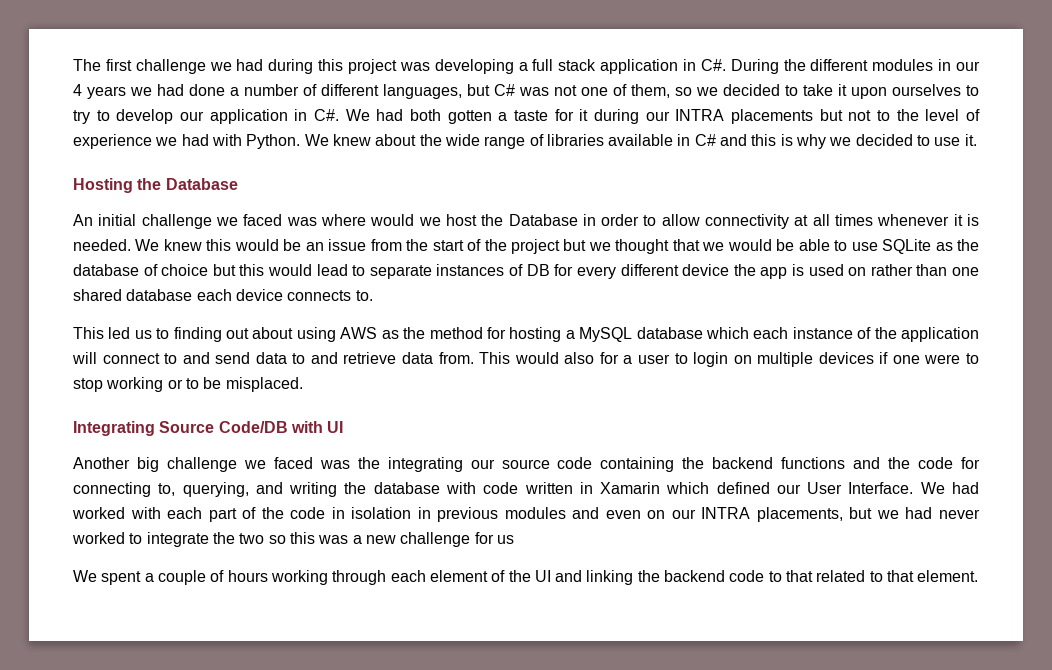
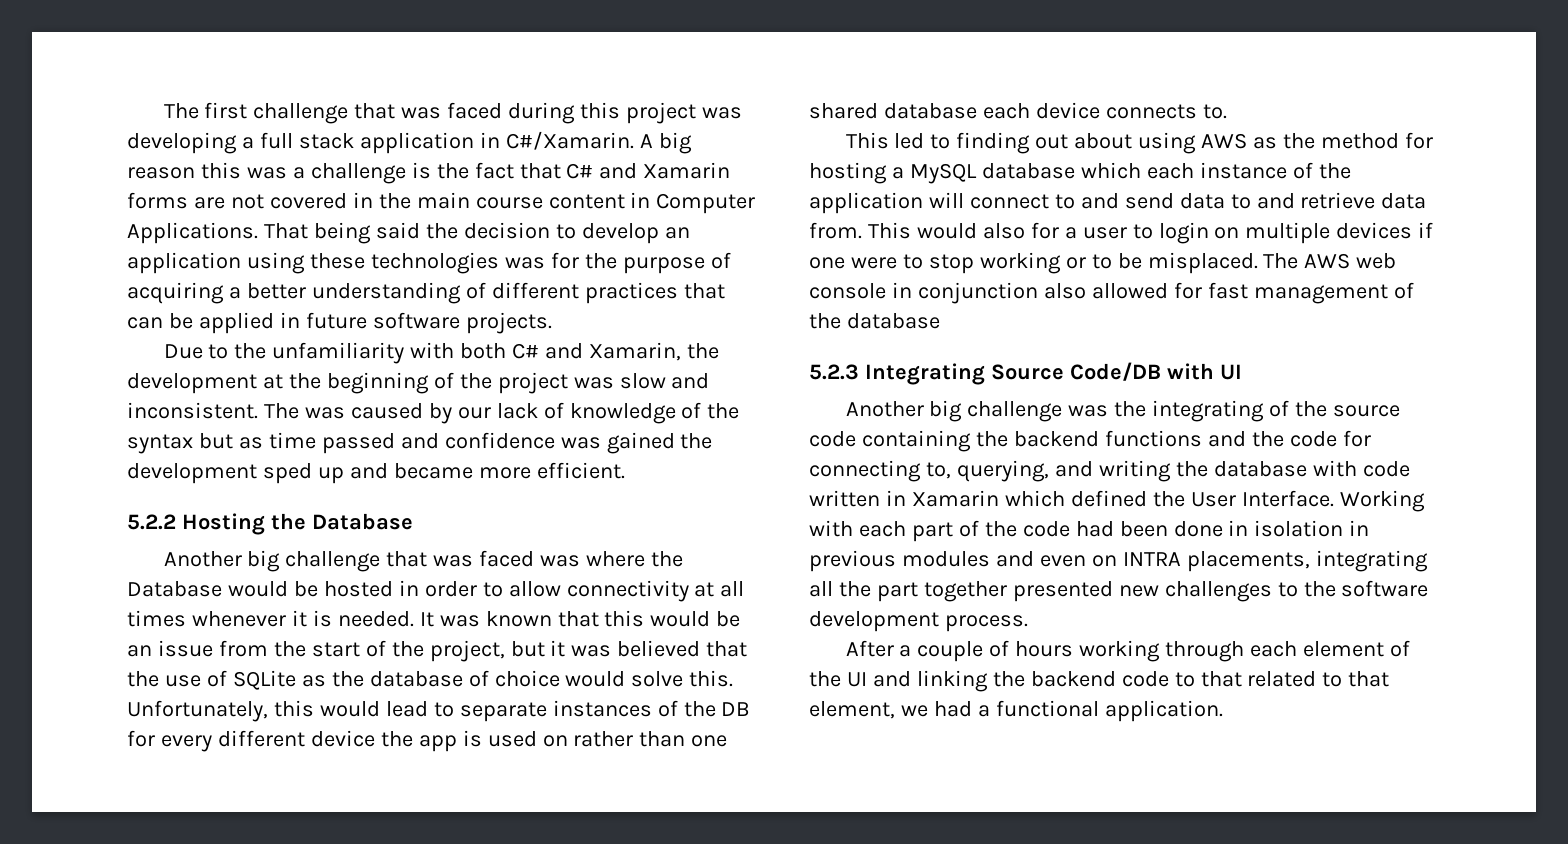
[209,59,264,71] we had -> [354,102,503,119] that was faced
[700,59,981,74] [73,84,979,99] [73,109,980,124] [73,134,977,149] [73,178,238,193] [73,214,578,229] C#. During the different modules in our 4 years we had done a number of different languages, but C# was not one of them, so we decided to take it upon ourselves to try to develop our application in C#. We had both gotten a taste for it during our INTRA placements but not to the level of experience we had with Python. We knew about the wide range of libraries available in C# and this is why we decided to use it. // Hosting the Database // An initial challenge we faced was where would we host the Database -> [505,131,692,154] [127,162,731,184] [127,192,756,214] [127,222,690,244] [127,252,731,274] [127,282,725,304] [127,312,552,334] [163,342,719,364] [127,372,710,394] [127,402,740,424] [127,432,713,454] [127,462,625,484] [127,513,413,535] [163,550,684,572] [127,581,393,597] C#/Xamarin. A big reason this was a challenge is the fact that C# and Xamarin forms are not covered in the main course content in Computer Applications. That being said the decision to develop an application using these technologies was for the purpose of acquiring a better understanding of different practices that can be applied in future software projects. // Due to the unfamiliarity with both C# and Xamarin, the development at the beginning of the project was slow and inconsistent. The was caused by our lack of knowledge of the syntax but as time passed and confidence was gained the development sped up and became more efficient. // 5.2.2 Hosting the Database // Another big challenge that was faced was where the Database would be hosted
[135,239,202,251] We knew -> [419,611,599,627] It was known that
[510,239,878,254] project but we thought that we would be able to use -> [429,640,748,662] [127,670,227,687] project, but it was believed that the use of
[212,264,236,276] but -> [565,670,734,687] [127,700,268,722] would solve this. Unfortunately,
(524, 270) none -> [683,701,716,717] the
[134,330,152,339] us -> (925, 141) none
(303, 384) // -> [1263,253,1397,269] [809,282,1414,304] [809,313,940,329] [809,364,859,380] The AWS web console in conjunction also allowed for fast management of the database // 5.2.3
[243,457,313,469] we faced -> (1063, 411) none
[470,459,495,469] our -> [1269,400,1328,417] of the
[776,484,801,494] our -> [1152,491,1185,507] the
[920,482,980,494] [72,507,125,519] We had worked -> [1339,490,1425,512] Working
(326, 513) none -> [1075,521,1223,537] had been done
[671,509,696,519] our -> (1117, 561) none
[849,507,980,519] [72,532,514,547] [73,570,142,585] but we had never worked to integrate the two so this was a new challenge for us // We spent -> [1315,550,1428,572] [809,580,1429,602] [809,611,1028,632] [845,640,894,657] integrating all the part together presented new challenges to the software development process. // After
[917,570,979,582] element. -> [809,700,1223,722] element, we had a functional application.

